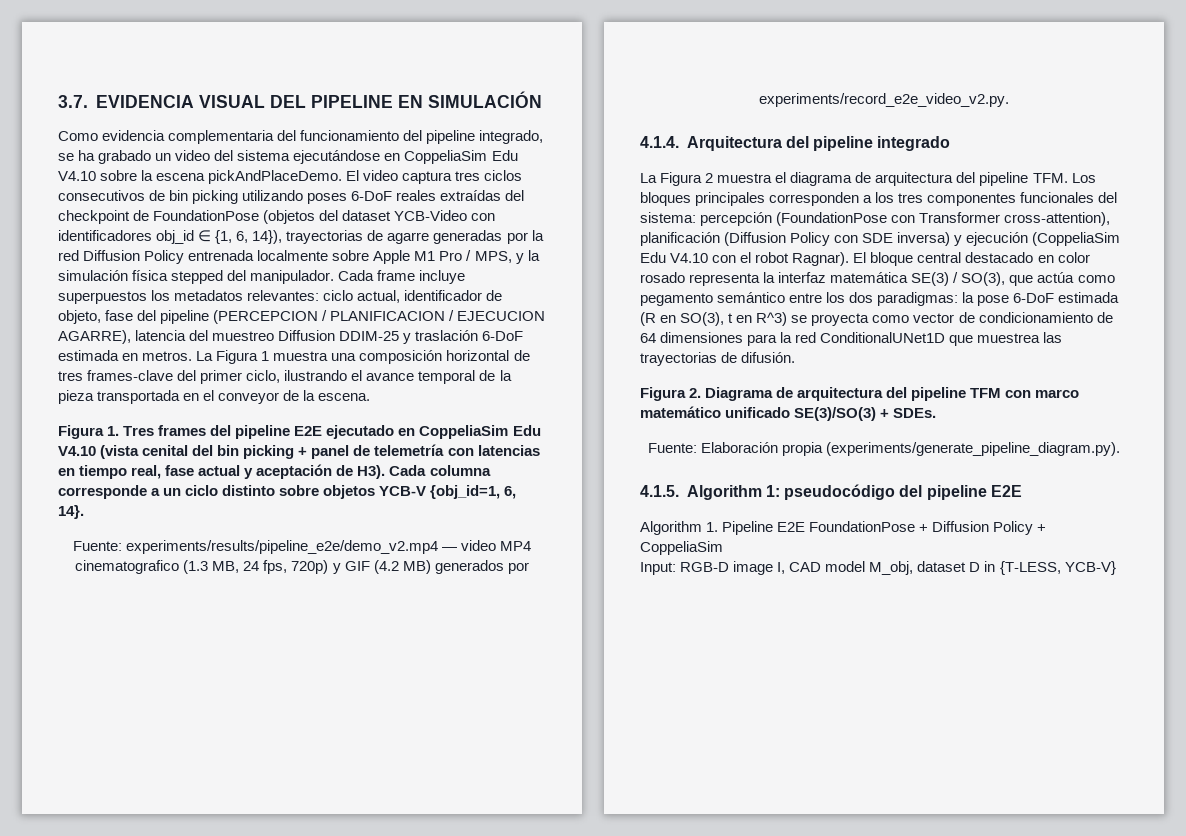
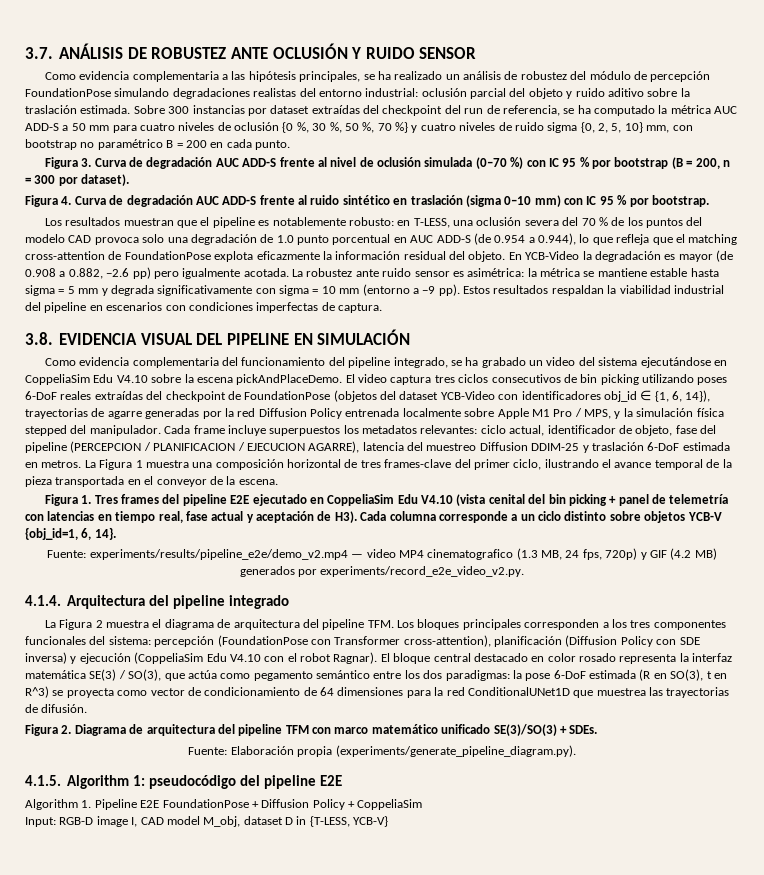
(88, 101) none -> [59,43,477,59] [44,71,711,82] [25,88,690,99] [25,105,738,116] [25,122,693,133] [25,139,290,150] [44,157,730,169] [25,174,130,186] [25,195,709,207] [44,217,703,228] [25,233,738,245] [25,250,733,262] [25,267,719,279] [25,284,724,296] [25,302,382,313] [25,332,53,345] ANÁLISIS DE ROBUSTEZ ANTE OCLUSIÓN Y RUIDO SENSOR // Como evidencia complementaria a las hipótesis principales, se ha realizado un análisis de robustez del módulo de percepción FoundationPose simulando degradaciones realistas del entorno industrial: oclusión parcial del objeto y ruido aditivo sobre la traslación estimada. Sobre 300 instancias por dataset extraídas del checkpoint del run de referencia, se ha computado la métrica AUC ADD-S a 50 mm para cuatro niveles de oclusión {0 %, 30 %, 50 %, 70 %} y cuatro niveles de ruido sigma {0, 2, 5, 10} mm, con bootstrap no paramétrico B = 200 en cada punto. // Figura 3. Curva de degradación AUC ADD-S frente al nivel de oclusión simulada (0–70 %) con IC 95 % por bootstrap (B = 200, n = 300 por dataset). // Figura 4. Curva de degradación AUC ADD-S frente al ruido sintético en traslación (sigma 0–10 mm) con IC 95 % por bootstrap. // Los resultados muestran que el pipeline es notablemente robusto: en T-LESS, una oclusión severa del 70 % de los puntos del modelo CAD provoca solo una degradación de 1.0 punto porcentual en AUC ADD-S (de 0.954 a 0.944), lo que refleja que el matching cross-attention de FoundationPose explota eficazmente la información residual del objeto. En YCB-Video la degradación es mayor (de 0.908 a 0.882, −2.6 pp) pero igualmente acotada. La robustez ante ruido sensor es asimétrica: la métrica se mantiene estable hasta sigma = 5 mm y degrada significativamente con sigma = 10 mm (entorno a −9 pp). Estos resultados respaldan la viabilidad industrial del pipeline en escenarios con condiciones imperfectas de captura. // 3.8.

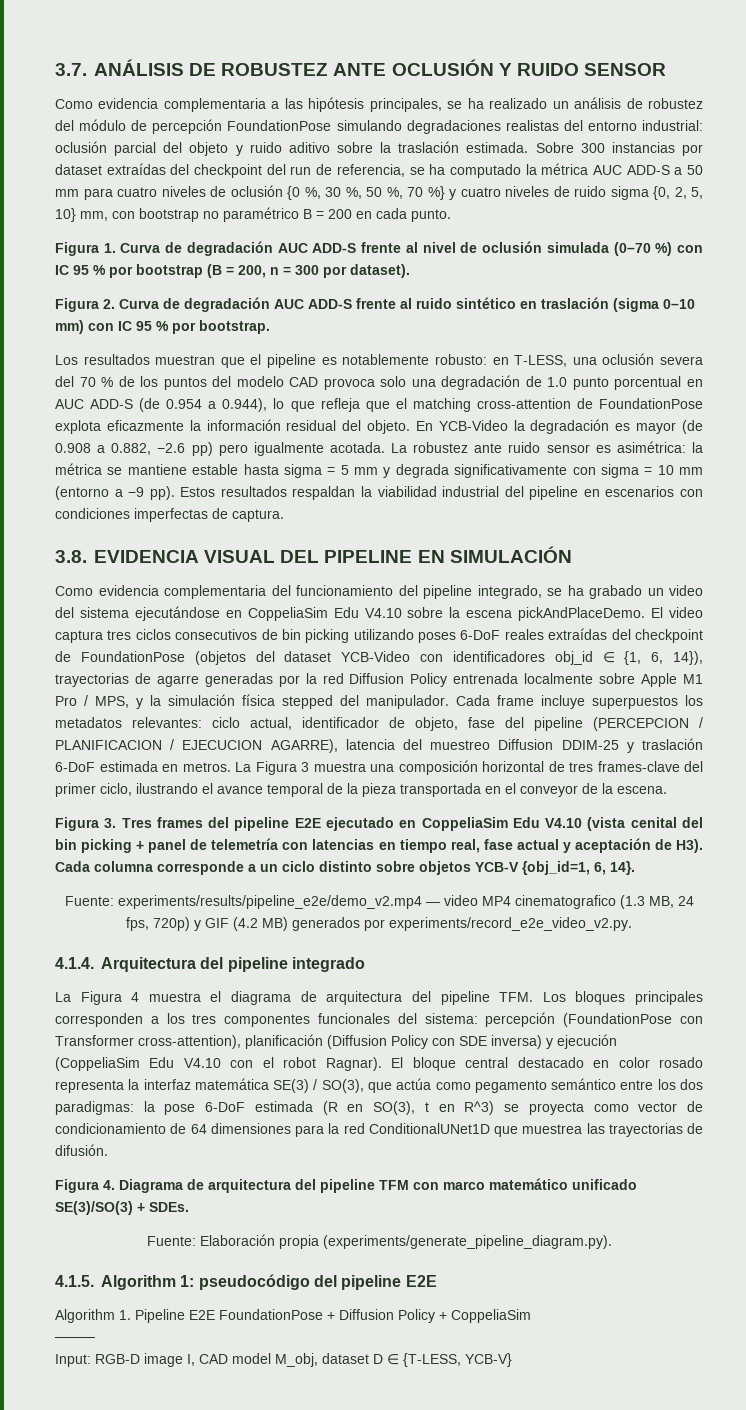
[81,158,92,167] 3. -> [103,243,116,253] 1.
[61,196,72,205] 4. -> [103,299,115,309] 2.
[135,460,143,468] 1 -> [301,762,309,772] 3
[81,495,92,504] 1. -> [104,818,117,828] 3.
[95,620,103,628] 2 -> [131,992,140,1002] 4
[61,725,72,734] 2. -> [103,1180,115,1190] 4.
(423, 804) none -> [54,1337,95,1342] // ────
[296,816,307,825] in -> [387,1354,399,1365] ∈

